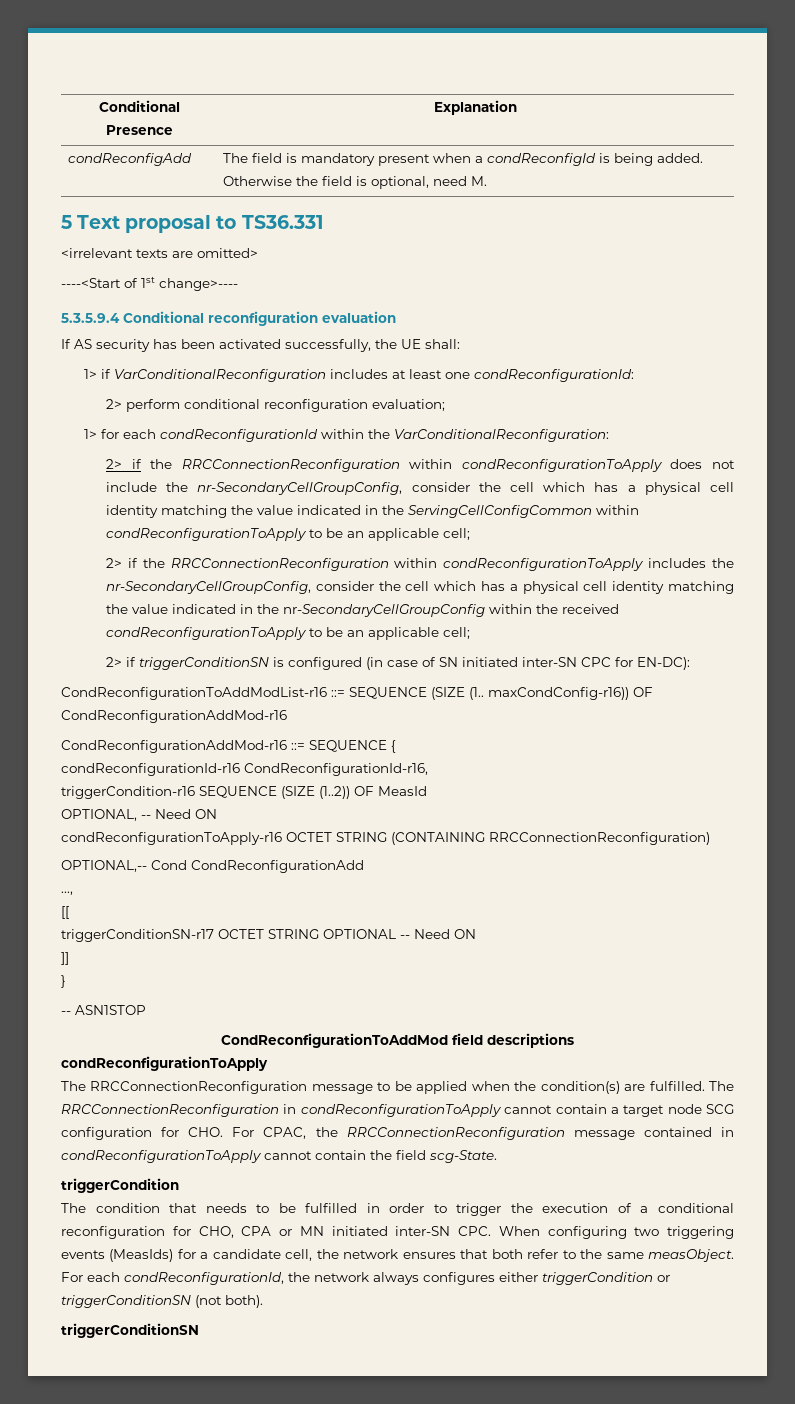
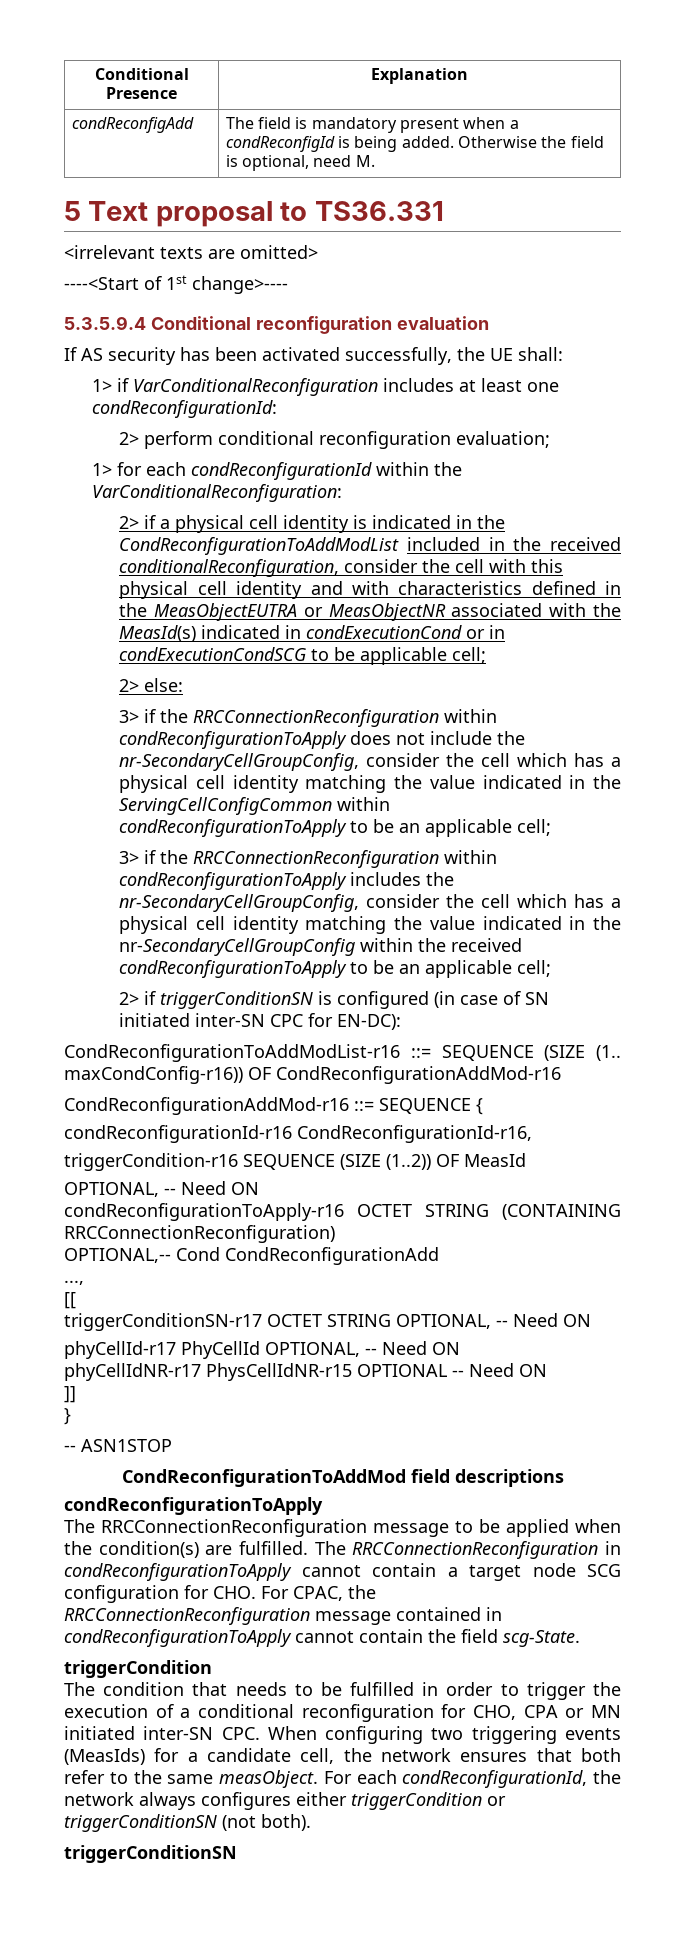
(142, 464) none -> [160,515,506,533] [119,537,621,555] [119,559,564,577] [119,581,621,599] [119,603,621,621] [119,625,506,642] [119,647,487,665] [119,678,184,692] [119,709,157,723] a physical cell identity is indicated in the CondReconfigurationToAddModList included in the received conditionalReconfiguration, consider the cell with this physical cell identity and with characteristics defined in the MeasObjectEUTRA or MeasObjectNR associated with the MeasId(s) indicated in condExecutionCond or in condExecutionCondSCG to be applicable cell; // 2> else: // 3> if
[106,558,123,568] 2> -> [119,851,140,864] 3>
(319, 934) none -> [396,1313,591,1329] [64,1341,460,1359] [64,1363,352,1381] OPTIONAL, -- Need ON // phyCellId-r17 PhyCellId OPTIONAL, -- Need ON // phyCellIdNR-r17 PhysCellIdNR-r15

